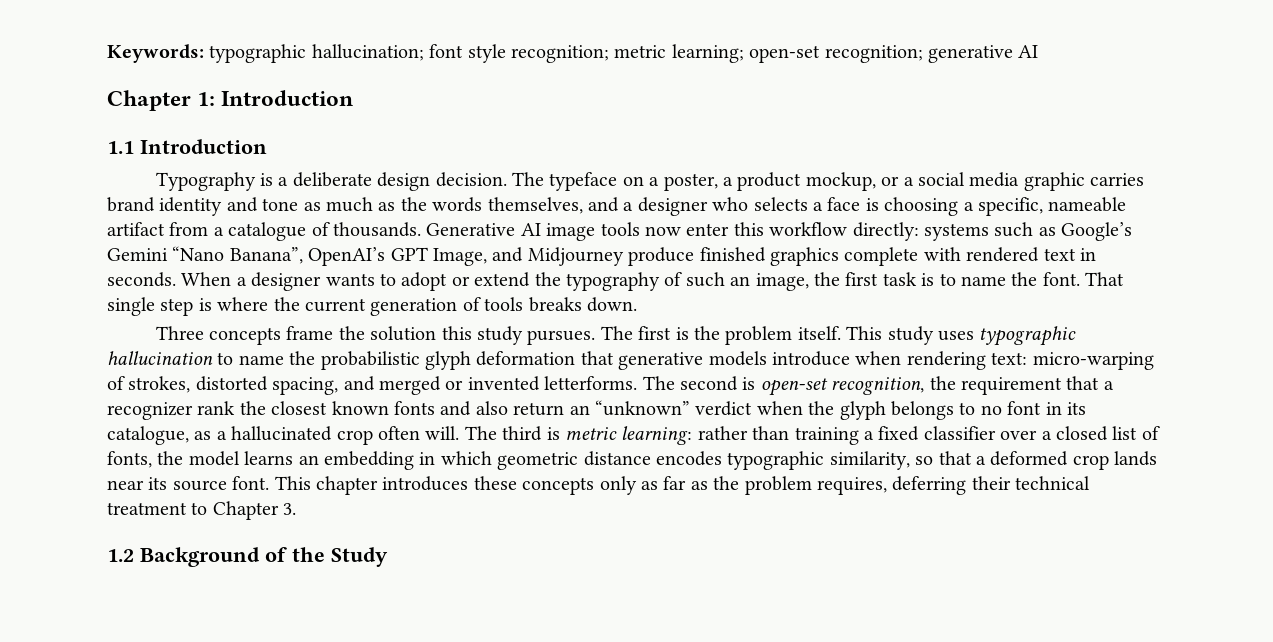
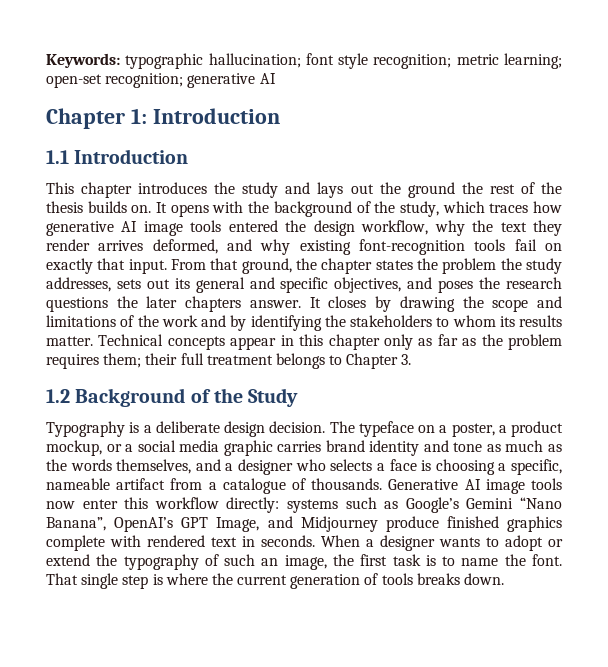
(267, 146) none -> [46,182,563,198] [46,201,562,217] [46,220,562,236] [46,239,562,255] [46,258,562,274] [46,277,563,293] [46,296,563,312] [46,315,562,331] [46,334,562,350] [46,353,412,369] [46,388,299,407] // This chapter introduces the study and lays out the ground the rest of the thesis builds on. It opens with the background of the study, which traces how generative AI image tools entered the design workflow, why the text they render arrives deformed, and why existing font-recognition tools fail on exactly that input. From that ground, the chapter states the problem the study addresses, sets out its general and specific objectives, and poses the research questions the later chapters answer. It closes by drawing the scope and limitations of the work and by identifying the stakeholders to whom its results matter. Technical concepts appear in this chapter only as far as the problem requires them; their full treatment belongs to Chapter 3. // 1.2 Background of the Study
[155,326,1077,346] [107,351,1154,370] [107,376,1114,396] [107,400,1086,420] [107,426,1160,445] [107,451,1158,470] [107,476,1091,495] [107,501,297,520] [107,547,388,567] // Three concepts frame the solution this study pursues. The first is the problem itself. This study uses typographic hallucination to name the probabilistic glyph deformation that generative models introduce when rendering text: micro-warping of strokes, distorted spacing, and merged or invented letterforms. The second is open-set recognition, the requirement that a recognizer rank the closest known fonts and also return an “unknown” verdict when the glyph belongs to no font in its catalogue, as a hallucinated crop often will. The third is metric learning: rather than training a fixed classifier over a closed list of fonts, the model learns an embedding in which geometric distance encodes typographic similarity, so that a deformed crop lands near its source font. This chapter introduces these concepts only as far as the problem requires, deferring their technical treatment to Chapter 3. // 1.2 Background of the Study -> (505, 579) none

